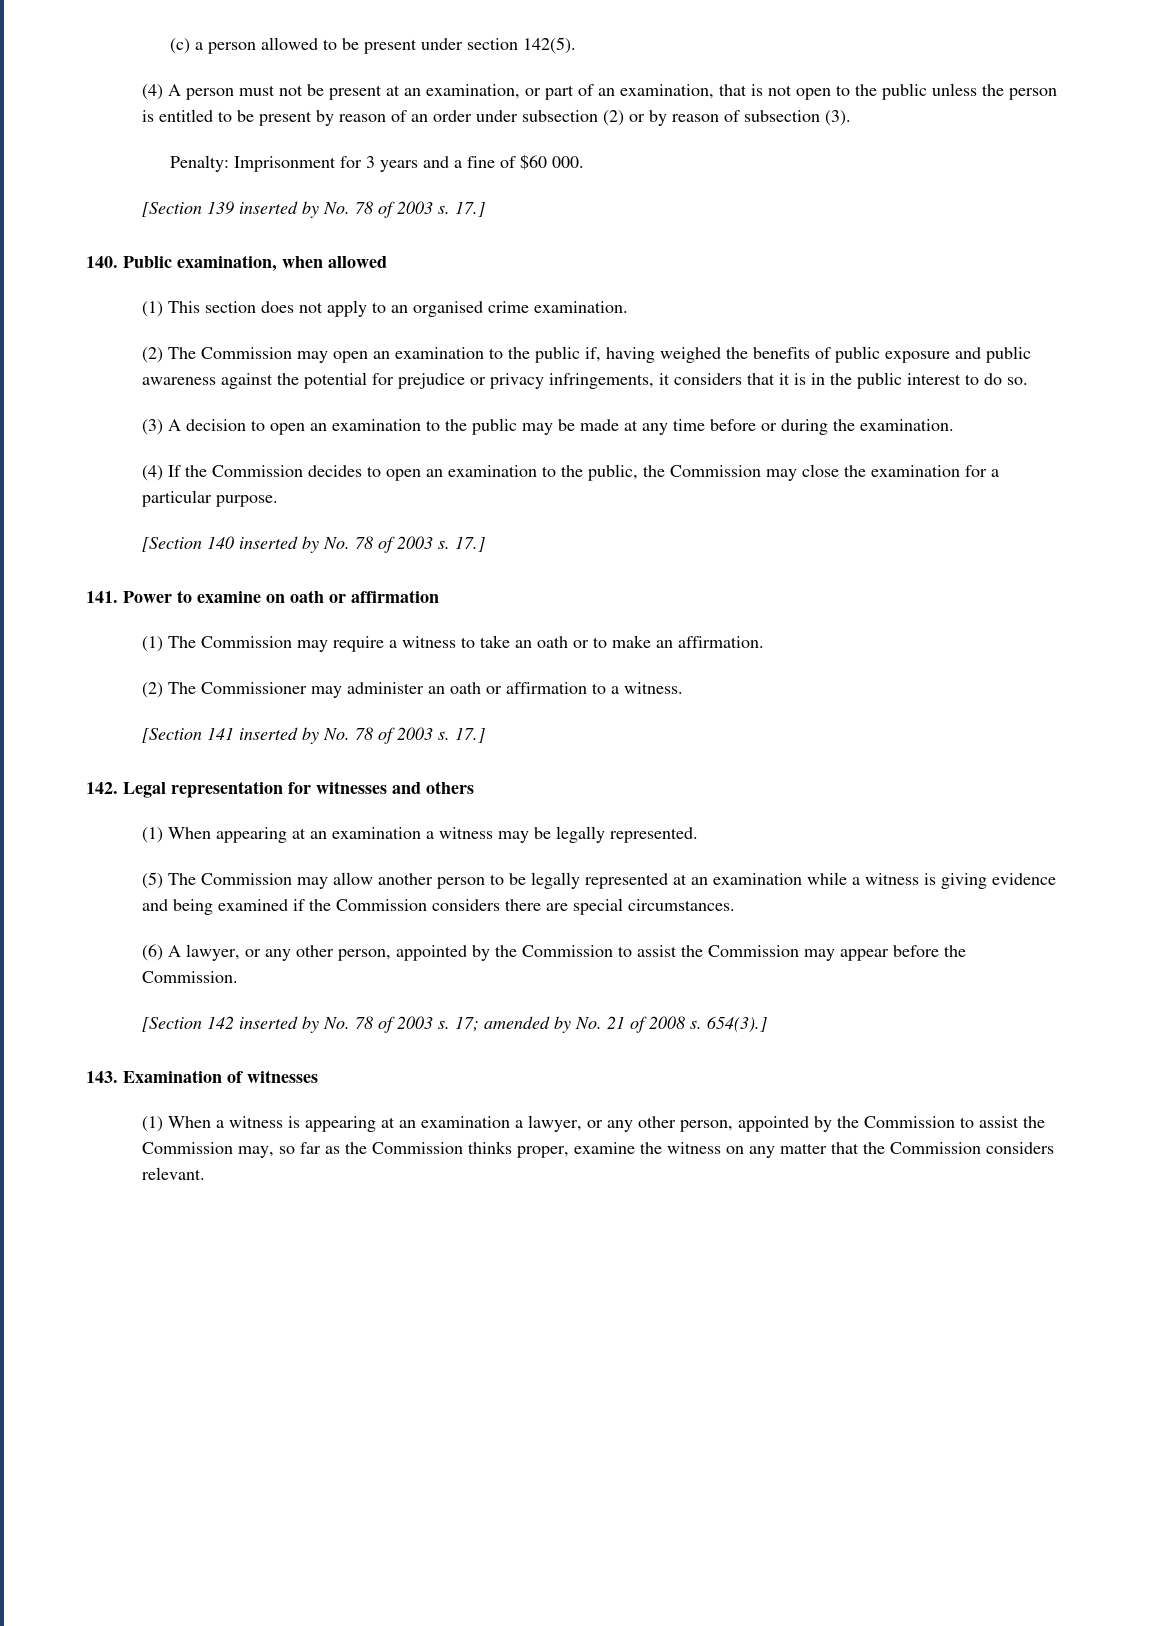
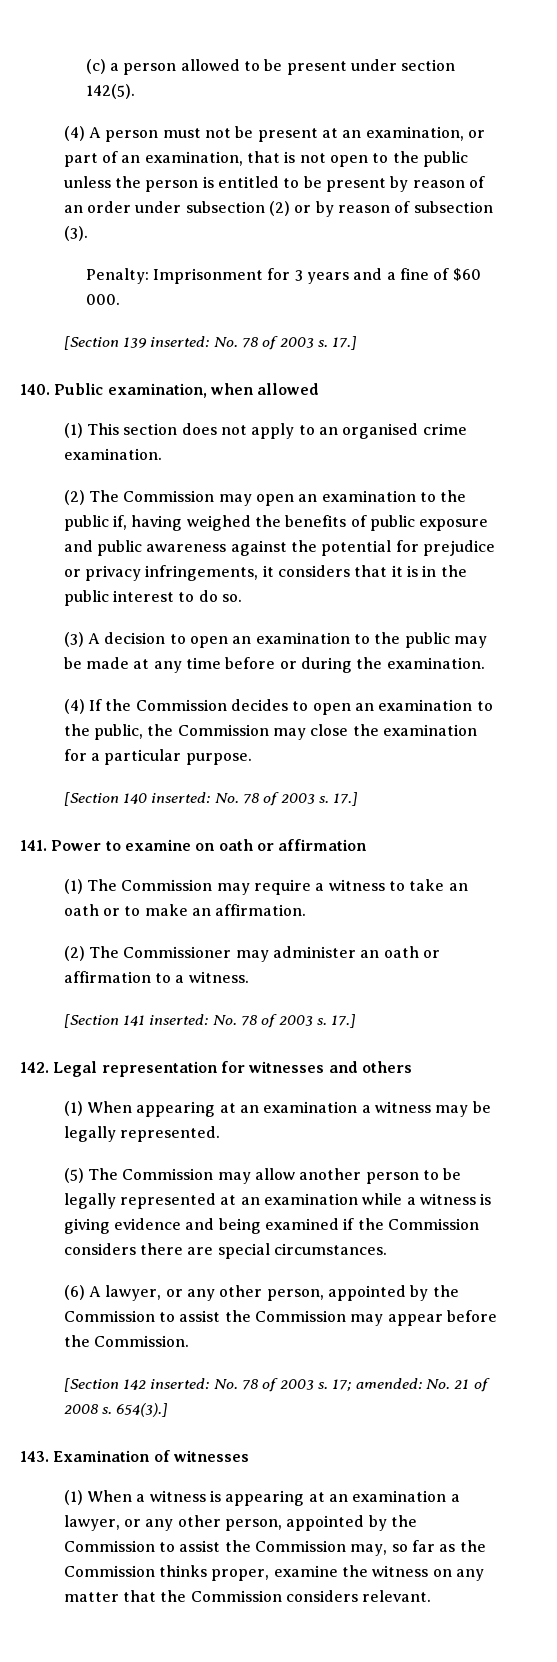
[238,201,319,218] inserted by -> [150,336,210,347] inserted:
[238,536,319,553] inserted by -> [151,792,211,803] inserted:
[238,727,319,744] inserted by -> [149,1014,209,1025] inserted:
[238,1016,319,1033] inserted by -> [150,1378,210,1389] inserted:
[483,1016,571,1033] amended by -> [355,1378,422,1389] amended:

